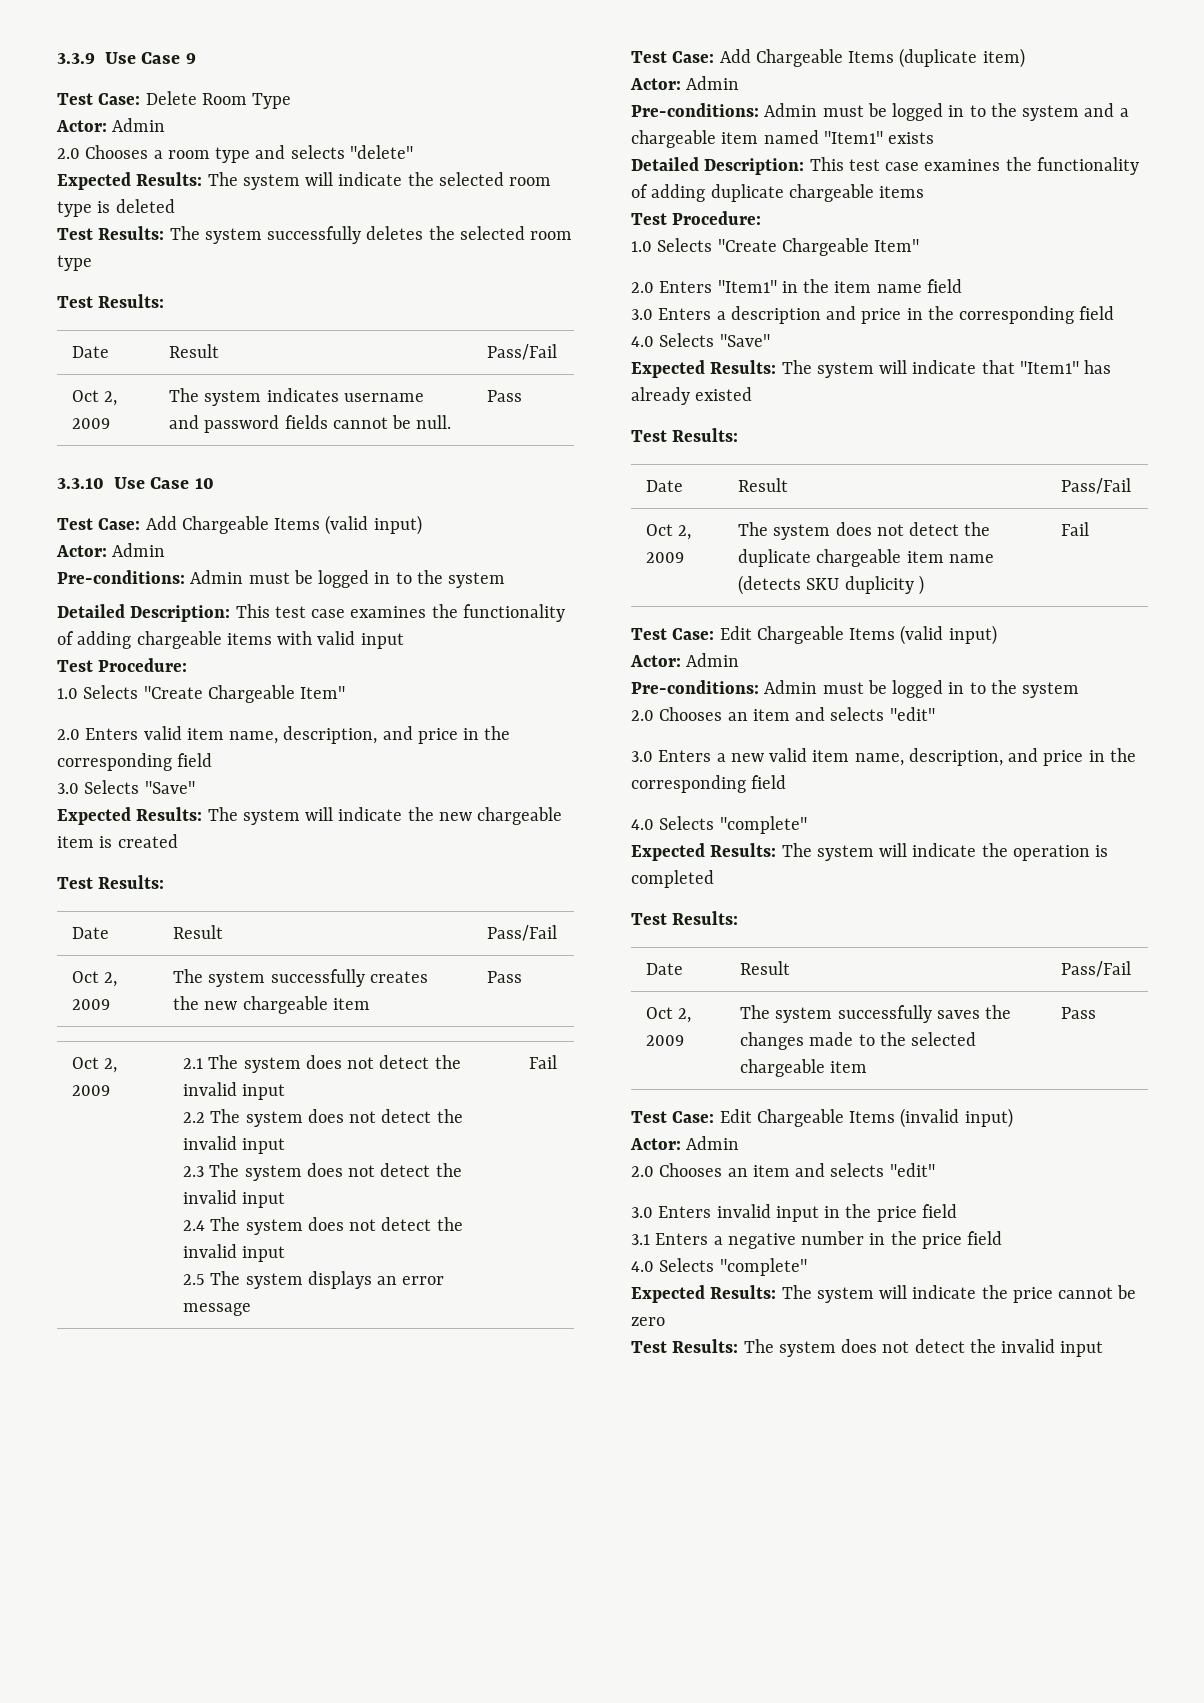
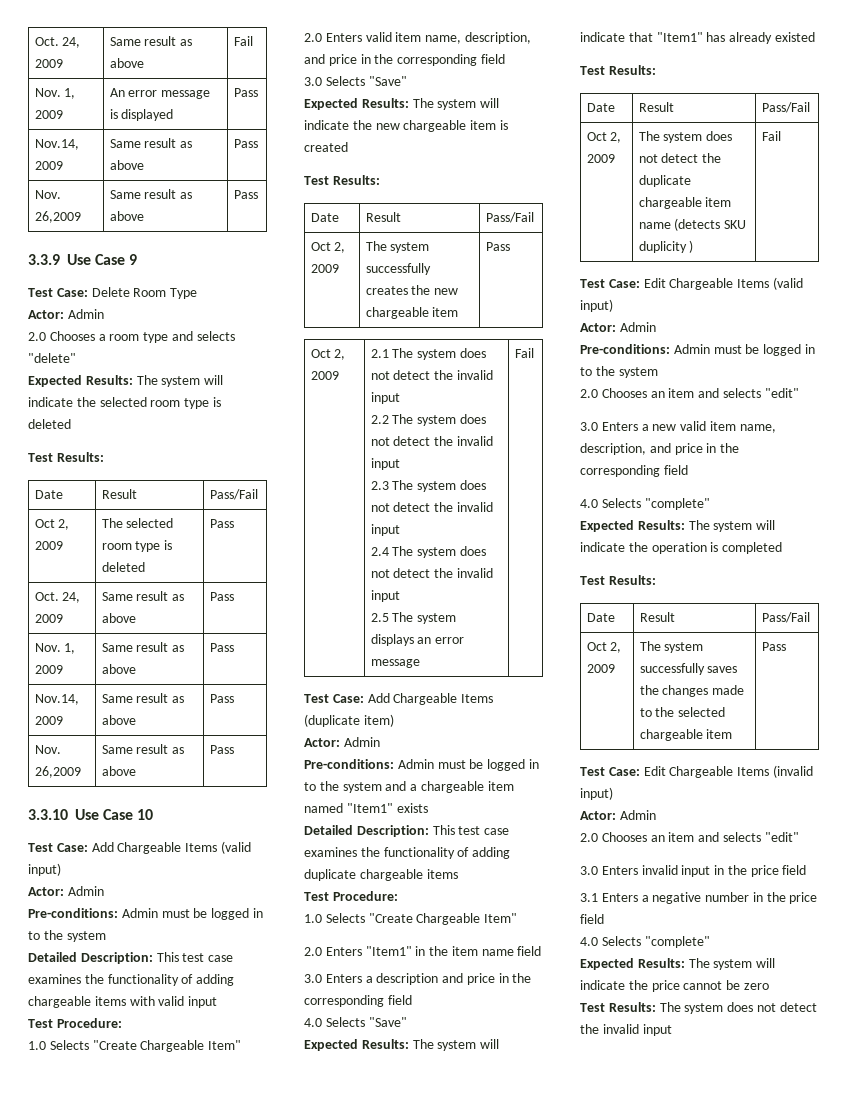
(57, 58) none -> [34,37,81,48] [34,59,63,68] [109,36,193,46] [109,58,144,68] [233,36,253,46] [34,88,76,99] [34,110,63,119] [109,88,211,99] [109,109,174,121] [233,88,258,97] [34,139,79,150] [34,161,63,170] [109,138,193,148] [109,160,144,170] [233,139,258,148] [34,190,61,199] [34,211,81,223] [109,189,193,199] [109,211,144,221] [233,190,258,199] Oct. 24, 2009 | Same result as above | Fail // Nov. 1, 2009 | An error message is displayed | Pass // Nov.14, 2009 | Same result as above | Pass // Nov. 26,2009 | Same result as above | Pass //
[57,226,573,244] [57,255,92,271] [57,294,165,308] [71,346,109,358] [168,344,219,358] [486,344,557,360] [71,390,118,406] [71,418,110,429] [168,388,424,406] [168,415,452,433] // Test Results: The system successfully deletes the selected room type // Test Results: // Date | Result | Pass/Fail // Oct 2, 2009 | The system indicates username and password fields cannot be null. -> [28,452,104,462] [34,490,63,499] [101,489,137,499] [209,489,258,500] [34,519,70,530] [34,541,63,550] [101,518,174,528] [101,540,173,552] [101,562,145,572] [209,519,234,528] [34,592,81,603] [34,614,63,623] [101,591,185,601] [101,613,136,623] [209,592,234,601] [34,643,76,654] [34,665,63,674] [101,642,185,652] [101,664,136,674] [209,643,234,652] [34,694,79,705] [34,716,63,725] [101,693,185,703] [101,715,136,725] [209,694,234,703] [34,745,61,754] [34,766,81,778] [101,744,185,754] [101,766,136,776] // Test Results: // Date | Result | Pass/Fail // Oct 2, 2009 | The selected room type is deleted | Pass // Oct. 24, 2009 | Same result as above | Pass // Nov. 1, 2009 | Same result as above | Pass // Nov.14, 2009 | Same result as above | Pass // Nov. 26,2009 | Same result as above

